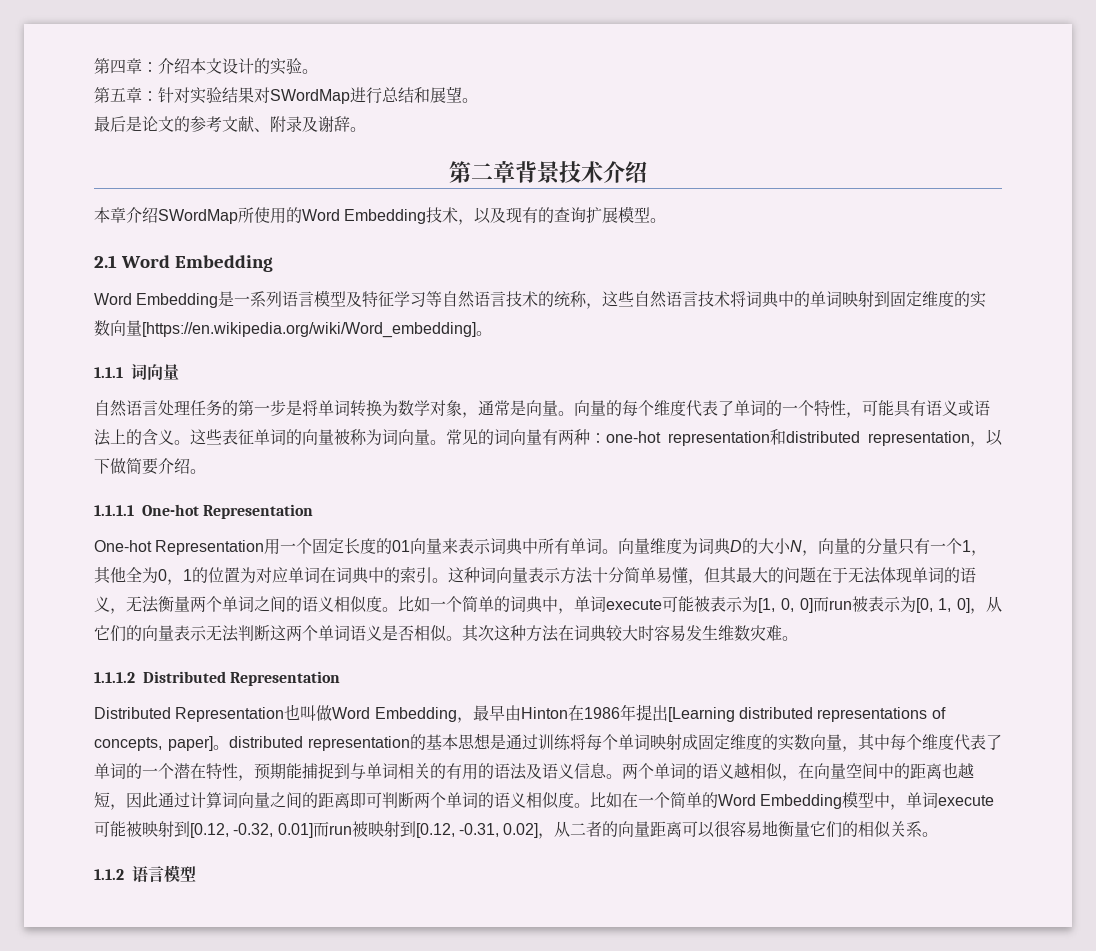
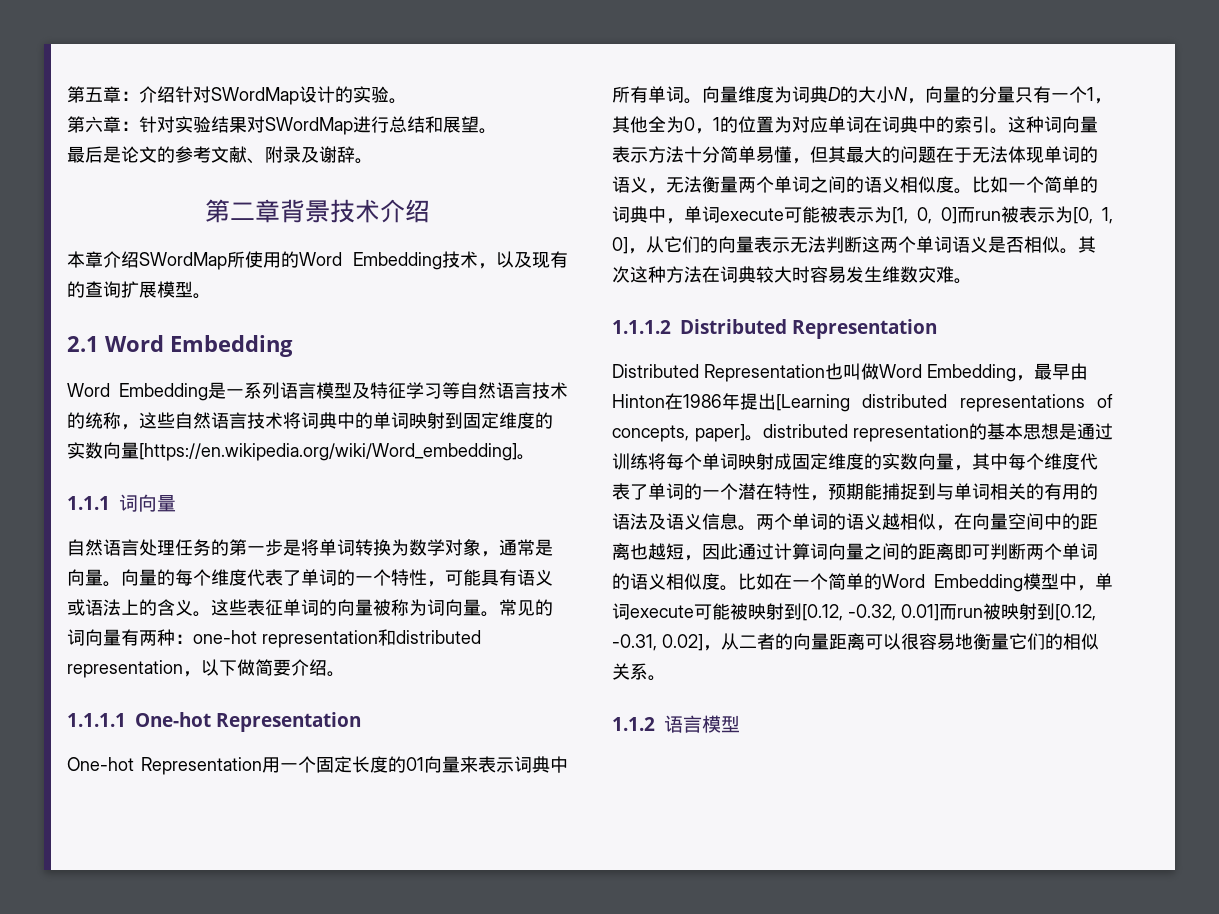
[94,58,126,74] 第四 -> [67,86,103,103] 第五
[190,58,222,74] 本文 -> [175,86,299,105] 针对SWordMap
[110,87,126,102] 五 -> [85,116,103,133] 六

